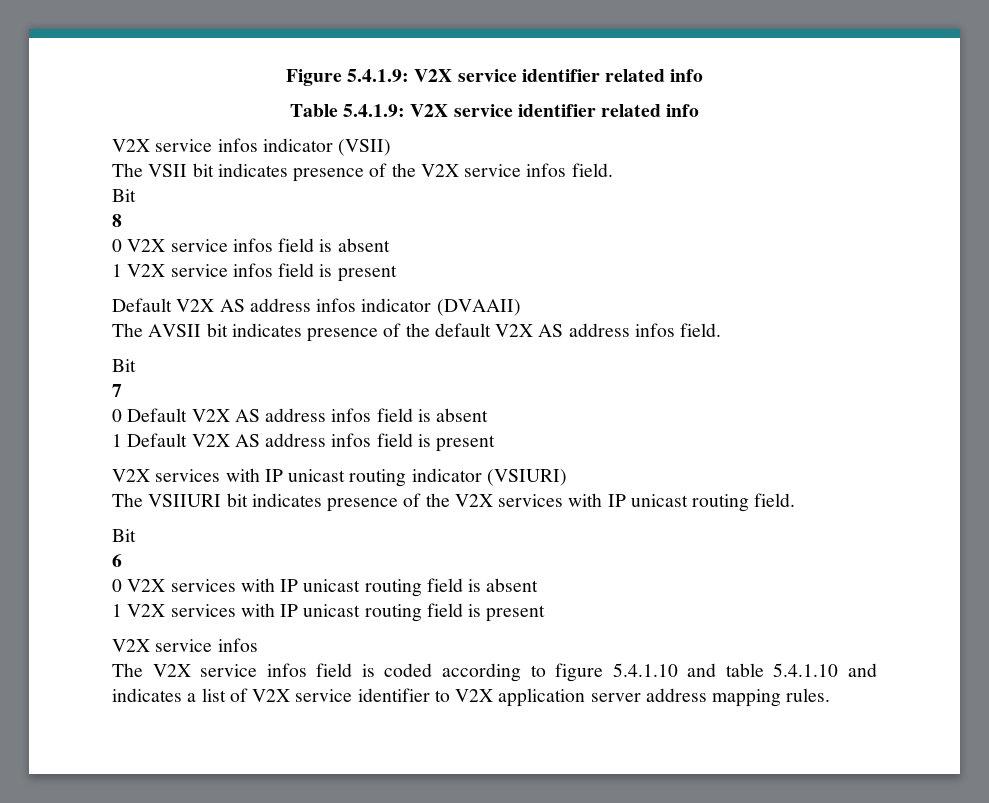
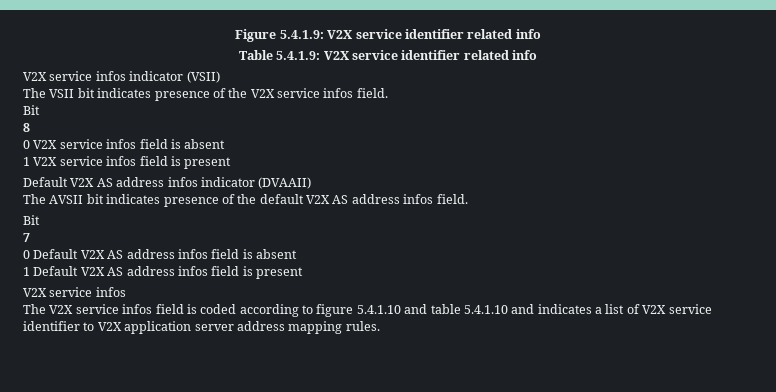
[112,468,567,487] [112,493,796,512] [112,529,136,542] [112,554,122,567] [112,578,539,597] [112,603,546,622] // V2X services with IP unicast routing indicator (VSIURI) // The VSIIURI bit indicates presence of the V2X services with IP unicast routing field. // Bit // 6 // 0 V2X services with IP unicast routing field is absent // 1 V2X services with IP unicast routing field is present -> (303, 273) none

